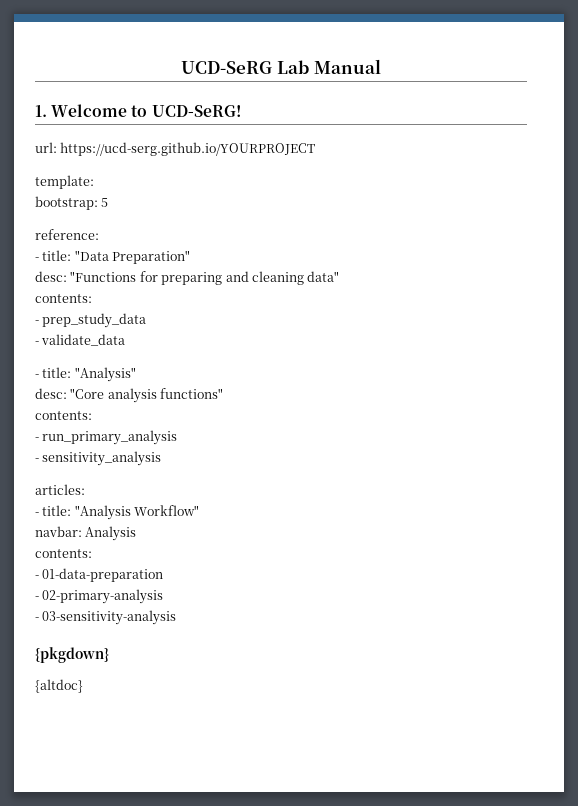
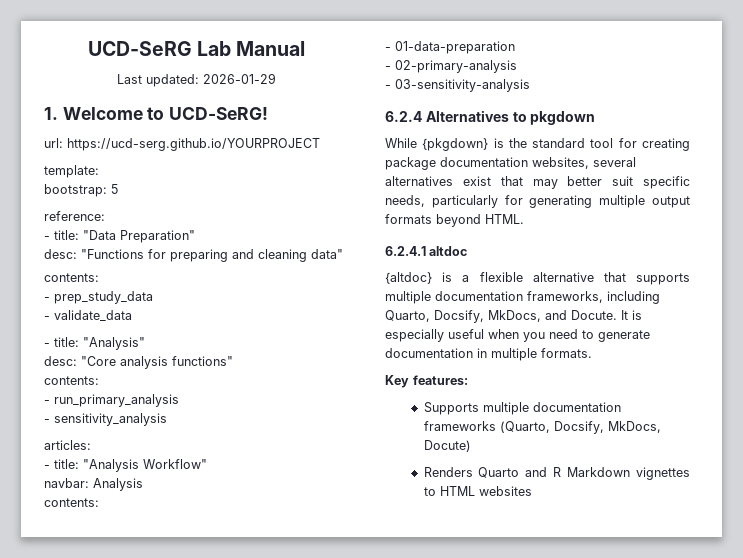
(381, 66) none -> [117,73,276,87] // Last updated: 2026-01-29
[35,647,109,663] [35,679,83,693] {pkgdown} // {altdoc} -> [385,110,596,125] [385,138,690,151] [385,157,636,170] [385,176,690,189] [385,195,690,208] [385,214,524,227] [385,246,468,256] [385,272,690,285] [385,291,660,304] [385,310,642,323] [385,329,650,342] [385,348,592,361] [385,375,468,388] [423,402,621,415] [423,421,661,434] [423,440,471,452] [423,467,690,480] [423,486,532,496] 6.2.4 Alternatives to pkgdown // While {pkgdown} is the standard tool for creating package documentation websites, several alternatives exist that may better suit specific needs, particularly for generating multiple output formats beyond HTML. // 6.2.4.1 altdoc // {altdoc} is a flexible alternative that supports multiple documentation frameworks, including Quarto, Docsify, MkDocs, and Docute. It is especially useful when you need to generate documentation in multiple formats. // Key features: // Supports multiple documentation frameworks (Quarto, Docsify, MkDocs, Docute) // Renders Quarto and R Markdown vignettes to HTML websites

